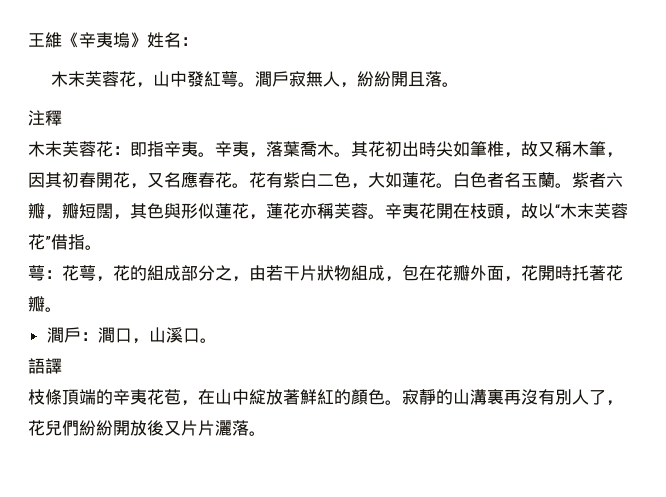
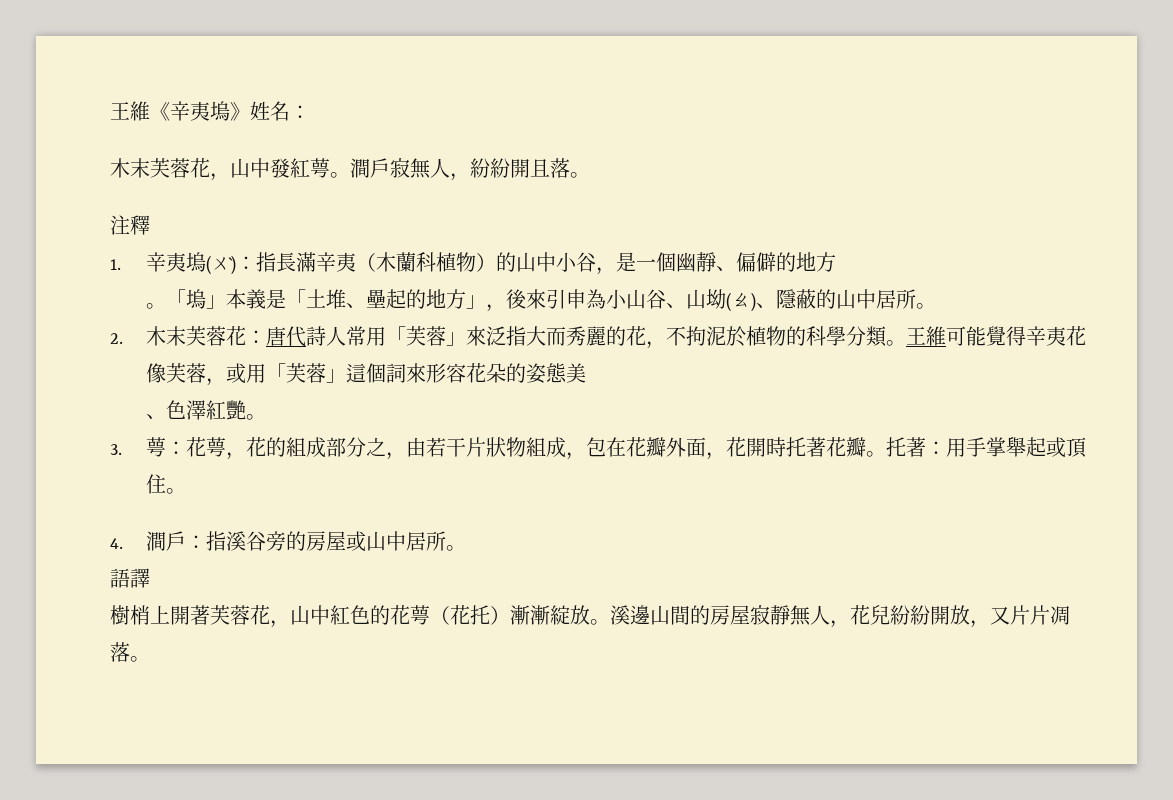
[28,141,623,158] [28,172,623,189] [28,203,628,220] [28,234,102,250] 木末芙蓉花：即指辛夷。辛夷，落葉喬木。其花初出時尖如筆椎，故又稱木筆，因其初春開花，又名應春花。花有紫白二色，大如蓮花。白色者名玉蘭。紫者六瓣，瓣短闊，其色與形似蓮花，蓮花亦稱芙蓉。辛夷花開在枝頭，故以“木末芙蓉花”借指。 // -> [110,252,836,275] [145,289,936,312] [110,326,1086,349] [145,363,586,386] [145,400,266,420] [110,444,122,455] 1.辛夷塢(ㄨˋ)：指長滿辛夷（木蘭科植物）的山中小谷，是一個幽靜、偏僻的地方 // 。「塢」本義是「土堆、壘起的地方」，後來引申為小山谷、山坳(ㄠ)、隱蔽的山中居所。 // 2.木末芙蓉花：唐代詩人常用「芙蓉」來泛指大而秀麗的花，不拘泥於植物的科學分類。王維可能覺得辛夷花像芙蓉，或用「芙蓉」這個詞來形容花朵的姿態美 // 、色澤紅艷。 // 3.
[46,327,217,344] [28,358,62,374] [28,389,623,406] [28,420,232,436] // 澗戶：澗口，山溪口。 // 語譯 // 枝條頂端的辛夷花苞，在山中綻放著鮮紅的顏色。寂靜的山溝裏再沒有別人了，花兒們紛紛開放後又片片灑 -> [885,436,1086,458] [145,474,186,494] [110,531,466,552] [110,568,150,588] [110,605,1070,628] 托著：用手掌舉起或頂住。 // 4.澗戶：指溪谷旁的房屋或山中居所。 // 語譯 // 樹梢上開著芙蓉花，山中紅色的花萼（花托）漸漸綻放。溪邊山間的房屋寂靜無人，花兒紛紛開放，又片片凋

